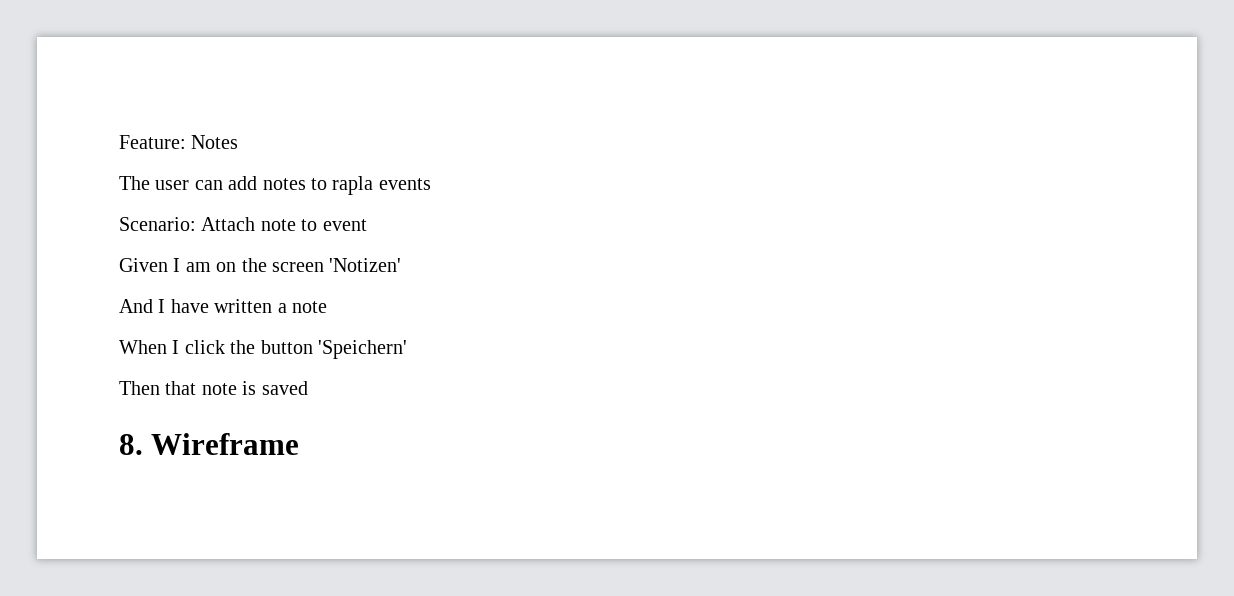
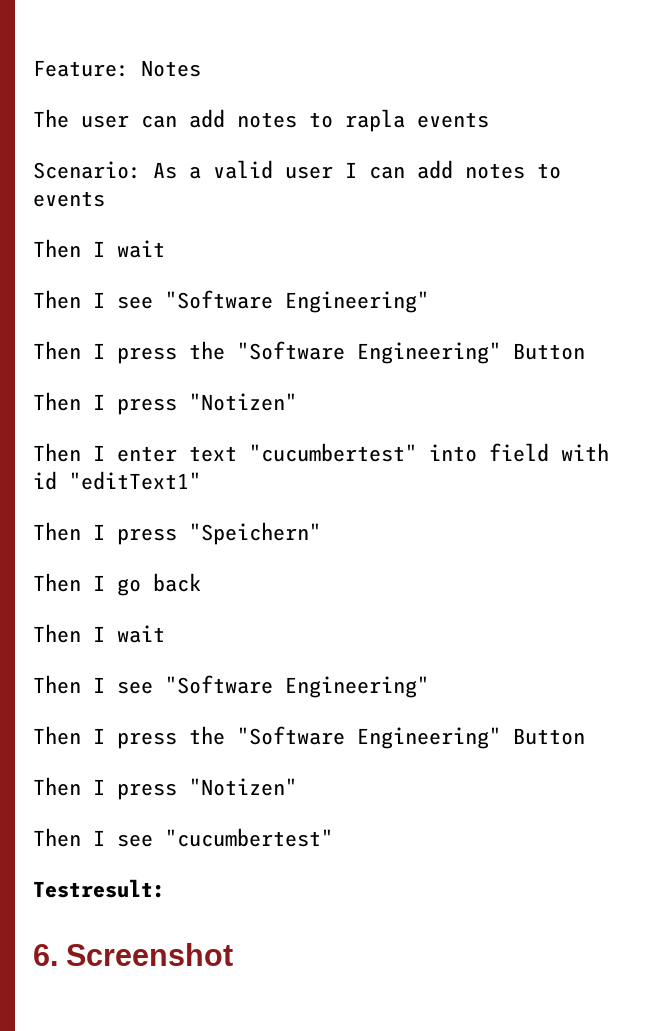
[201,217,367,231] [119,258,402,272] [119,299,327,313] [119,340,407,359] [119,381,308,395] [119,433,300,455] Attach note to event // Given I am on the screen 'Notizen' // And I have written a note // When I click the button 'Speichern' // Then that note is saved // 8. Wireframe -> [153,160,561,179] [33,191,105,207] [33,239,165,258] [33,290,429,313] [33,341,585,364] [33,392,297,415] [33,443,609,462] [33,471,201,490] [33,522,321,545] [33,573,201,596] [33,624,165,643] [33,675,429,698] [33,726,585,749] [33,777,297,800] [33,828,333,847] [33,879,165,898] [33,943,234,966] As a valid user I can add notes to events // Then I wait // Then I see "Software Engineering" // Then I press the "Software Engineering" Button // Then I press "Notizen" // Then I enter text "cucumbertest" into field with id "editText1" // Then I press "Speichern" // Then I go back // Then I wait // Then I see "Software Engineering" // Then I press the "Software Engineering" Button // Then I press "Notizen" // Then I see "cucumbertest" // Testresult: // 6. Screenshot

